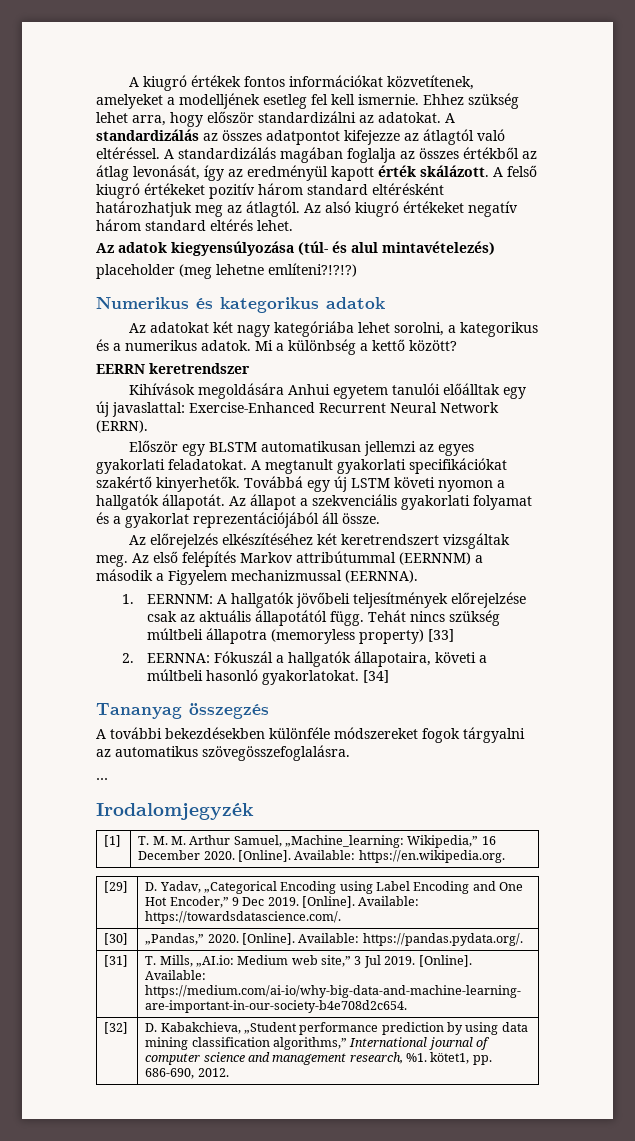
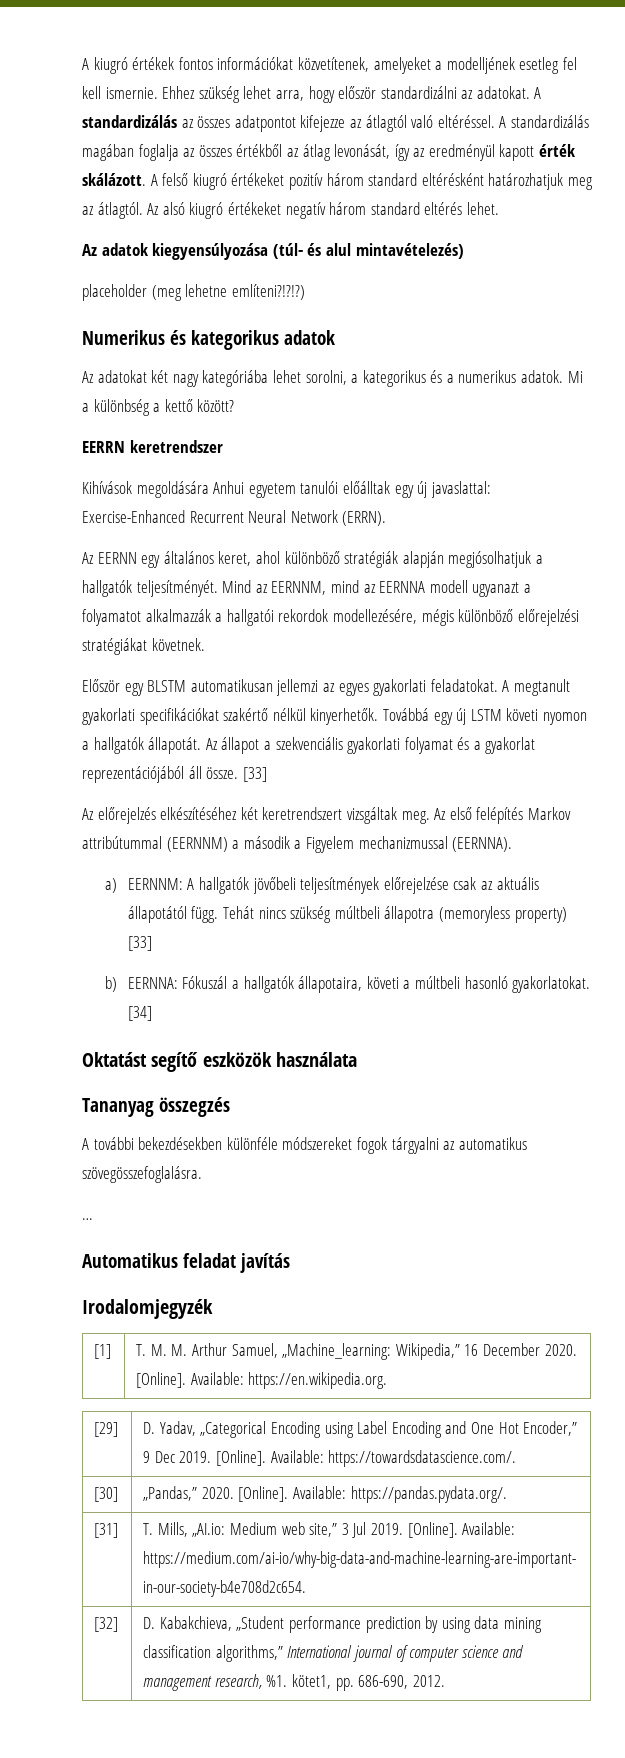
(148, 426) none -> [82,551,543,568] [82,580,531,597] [82,609,579,626] [82,638,205,655] // Az EERNN egy általános keret, ahol különböző stratégiák alapján megjósolhatjuk a hallgatók teljesítményét. Mind az EERNNM, mind az EERNNA modell ugyanazt a folyamatot alkalmazzák a hallgatói rekordok modellezésére, mégis különböző előrejelzési stratégiákat követnek.
(152, 482) none -> [272,708,306,721] nélkül
(380, 518) none -> [242,767,267,782] [33]
[121,594,134,604] 1. -> [104,878,117,893] a)
[121,653,134,663] 2. -> [104,976,117,992] b)
(390, 676) none -> [82,1052,357,1072] // Oktatást segítő eszközök használata
(108, 779) none -> [82,1253,290,1273] // Automatikus feladat javítás

